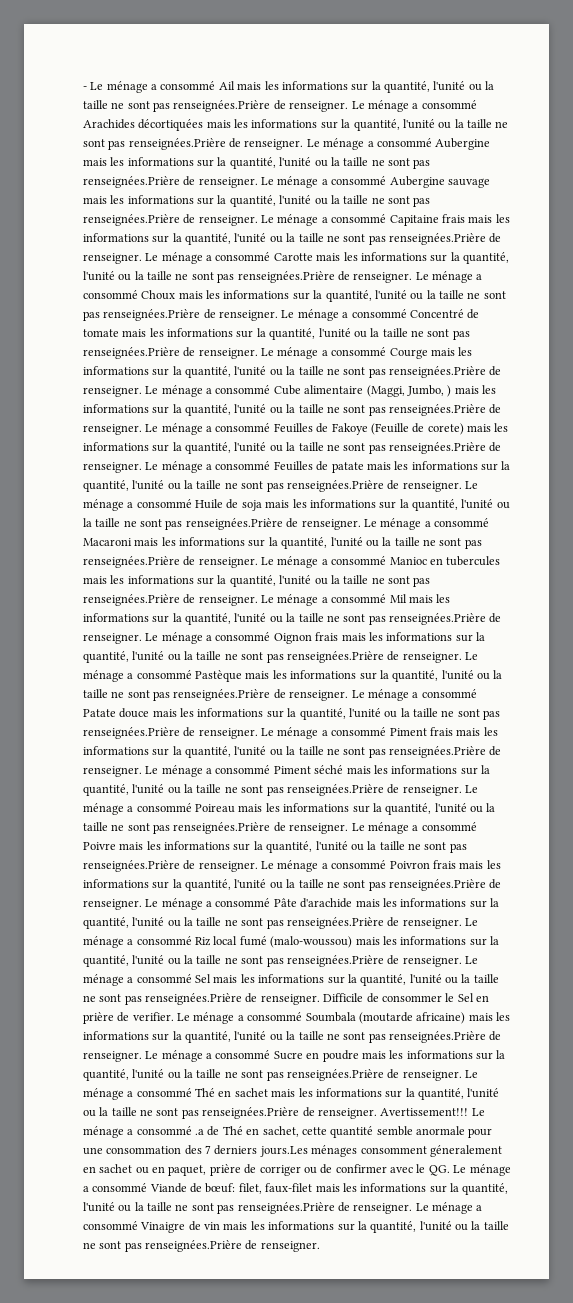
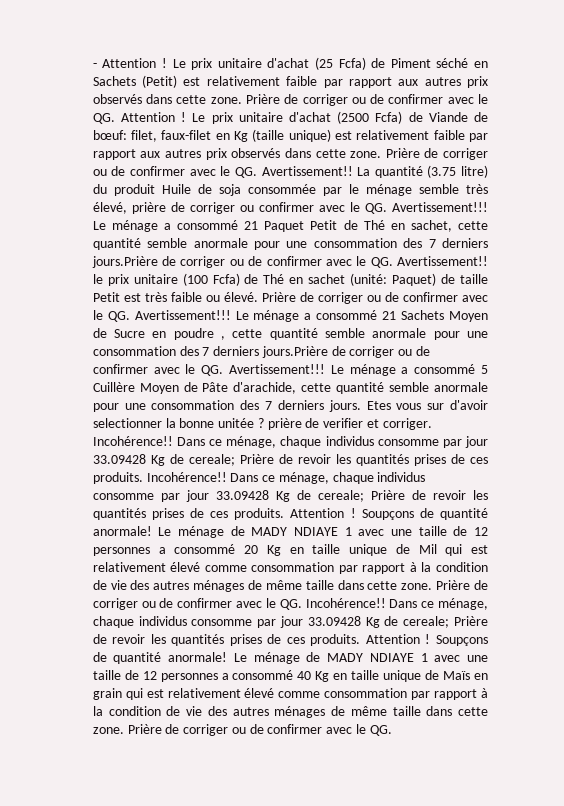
[90,81,495,93] [82,100,477,112] [82,119,509,131] [82,138,491,150] [82,157,431,169] [82,176,490,188] [82,195,431,207] [82,214,510,226] [82,233,502,245] [82,252,510,264] [82,271,483,283] [82,290,506,302] [82,309,480,321] [82,328,470,340] [82,347,473,359] [82,366,502,378] [82,385,497,397] [82,404,502,416] [82,423,509,435] [82,442,502,454] [82,461,511,473] [82,480,479,492] [82,499,510,511] [82,518,490,530] [82,537,482,549] [82,556,501,568] [82,575,431,587] [82,594,451,606] [82,613,502,625] [82,632,486,644] [82,651,479,663] [82,670,503,682] [82,689,477,701] [82,708,501,720] [82,727,498,739] [82,746,502,758] [82,765,491,777] [82,784,479,796] [82,803,496,815] [82,822,477,834] [82,841,467,853] [82,860,501,872] [82,879,502,891] [82,898,500,910] [82,917,479,929] [82,936,500,948] [82,955,479,967] [82,974,499,986] [82,993,490,1005] [82,1012,511,1024] [82,1031,502,1043] [82,1050,506,1062] [82,1069,479,1081] [82,1088,500,1100] [82,1107,485,1119] [82,1126,205,1138] Le ménage a consommé Ail mais les informations sur la quantité, l'unité ou la taille ne sont pas renseignées.Prière de renseigner. Le ménage a consommé Arachides décortiquées mais les informations sur la quantité, l'unité ou la taille ne sont pas renseignées.Prière de renseigner. Le ménage a consommé Aubergine mais les informations sur la quantité, l'unité ou la taille ne sont pas renseignées.Prière de renseigner. Le ménage a consommé Aubergine sauvage mais les informations sur la quantité, l'unité ou la taille ne sont pas renseignées.Prière de renseigner. Le ménage a consommé Capitaine frais mais les informations sur la quantité, l'unité ou la taille ne sont pas renseignées.Prière de renseigner. Le ménage a consommé Carotte mais les informations sur la quantité, l'unité ou la taille ne sont pas renseignées.Prière de renseigner. Le ménage a consommé Choux mais les informations sur la quantité, l'unité ou la taille ne sont pas renseignées.Prière de renseigner. Le ménage a consommé Concentré de tomate mais les informations sur la quantité, l'unité ou la taille ne sont pas renseignées.Prière de renseigner. Le ménage a consommé Courge mais les informations sur la quantité, l'unité ou la taille ne sont pas renseignées.Prière de renseigner. Le ménage a consommé Cube alimentaire (Maggi, Jumbo, ) mais les informations sur la quantité, l'unité ou la taille ne sont pas renseignées.Prière de renseigner. Le ménage a consommé Feuilles de Fakoye (Feuille de corete) mais les informations sur la quantité, l'unité ou la taille ne sont pas renseignées.Prière de renseigner. Le ménage a consommé Feuilles de patate mais les informations sur la quantité, l'unité ou la taille ne sont pas renseignées.Prière de renseigner. Le ménage a consommé Huile de soja mais les informations sur la quantité, l'unité ou la taille ne sont pas renseignées.Prière de renseigner. Le ménage a consommé Macaroni mais les informations sur la quantité, l'unité ou la taille ne sont pas renseignées.Prière de renseigner. Le ménage a consommé Manioc en tubercules mais les informations sur la quantité, l'unité ou la taille ne sont pas renseignées.Prière de renseigner. Le ménage a consommé Mil mais les informations sur la quantité, l'unité ou la taille ne sont pas renseignées.Prière de renseigner. Le ménage a consommé Oignon frais mais les informations sur la quantité, l'unité ou la taille ne sont pas renseignées.Prière de renseigner. Le ménage a consommé Pastèque mais les informations sur la quantité, l'unité ou la taille ne sont pas renseignées.Prière de renseigner. Le ménage a consommé Patate douce mais les informations sur la quantité, l'unité ou la taille ne sont pas renseignées.Prière de renseigner. Le ménage a consommé Piment frais mais les informations sur la quantité, l'unité ou la taille ne sont pas renseignées.Prière de renseigner. Le ménage a consommé Piment séché mais les informations sur la quantité, l'unité ou la taille ne sont pas renseignées.Prière de renseigner. Le ménage a consommé Poireau mais les informations sur la quantité, l'unité ou la taille ne sont pas renseignées.Prière de renseigner. Le ménage a consommé Poivre mais les informations sur la quantité, l'unité ou la taille ne sont pas renseignées.Prière de renseigner. Le ménage a consommé Poivron frais mais les informations sur la quantité, l'unité ou la taille ne sont pas renseignées.Prière de renseigner. Le ménage a consommé Pâte d'arachide mais les informations sur la quantité, l'unité ou la taille ne sont pas renseignées.Prière de renseigner. Le ménage a consommé Riz local fumé (malo-woussou) mais les informations sur la quantité, l'unité ou la taille ne sont pas renseignées.Prière de renseigner. Le ménage a consommé Sel mais les informations sur la quantité, l'unité ou la taille ne sont pas renseignées.Prière de renseigner. Difficile de consommer le Sel en prière de verifier. Le ménage a consommé Soumbala (moutarde africaine) mais les informations sur la quantité, l'unité ou la taille ne sont pas renseignées.Prière de renseigner. Le ménage a consommé Sucre en poudre mais les informations sur la quantité, l'unité ou la taille ne sont pas renseignées.Prière de renseigner. Le ménage a consommé Thé en sachet mais les informations sur la quantité, l'unité ou la taille ne sont pas renseignées.Prière de renseigner. Avertissement!!! Le ménage a consommé .a -> [102,57,489,70] [92,75,488,88] [92,94,488,106] [92,111,488,124] [92,129,489,142] [92,148,488,160] [92,165,488,178] [92,184,489,196] [92,202,489,214] [92,220,338,232] Attention ! Le prix unitaire d'achat (25 Fcfa) de Piment séché en Sachets (Petit) est relativement faible par rapport aux autres prix observés dans cette zone. Prière de corriger ou de confirmer avec le QG. Attention ! Le prix unitaire d'achat (2500 Fcfa) de Viande de bœuf: filet, faux-filet en Kg (taille unique) est relativement faible par rapport aux autres prix observés dans cette zone. Prière de corriger ou de confirmer avec le QG. Avertissement!! La quantité (3.75 litre) du produit Huile de soja consommée par le ménage semble très élevé, prière de corriger ou confirmer avec le QG. Avertissement!!! Le ménage a consommé 21 Paquet Petit
[259,1145,502,1157] [82,1164,511,1176] [82,1183,509,1195] [82,1202,483,1214] [82,1221,509,1233] [82,1240,320,1252] jours.Les ménages consomment géneralement en sachet ou en paquet, prière de corriger ou de confirmer avec le QG. Le ménage a consommé Viande de bœuf: filet, faux-filet mais les informations sur la quantité, l'unité ou la taille ne sont pas renseignées.Prière de renseigner. Le ménage a consommé Vinaigre de vin mais les informations sur la quantité, l'unité ou la taille ne sont pas renseignées.Prière de renseigner. -> [91,256,489,268] [92,273,488,286] [92,292,488,304] [92,310,488,322] [92,328,488,340] [92,346,430,358] [92,364,488,376] [92,382,488,394] [92,400,489,412] [92,418,432,430] [92,436,488,448] [92,454,488,466] [92,472,426,484] [92,490,489,502] [92,508,488,520] [92,526,488,538] [92,544,489,556] [92,562,488,574] [92,580,489,592] [92,598,488,610] [92,616,488,628] [92,634,489,646] [92,652,488,664] [92,670,489,682] [92,688,488,700] [92,706,488,718] [92,724,392,736] jours.Prière de corriger ou de confirmer avec le QG. Avertissement!! le prix unitaire (100 Fcfa) de Thé en sachet (unité: Paquet) de taille Petit est très faible ou élevé. Prière de corriger ou de confirmer avec le QG. Avertissement!!! Le ménage a consommé 21 Sachets Moyen de Sucre en poudre , cette quantité semble anormale pour une consommation des 7 derniers jours.Prière de corriger ou de confirmer avec le QG. Avertissement!!! Le ménage a consommé 5 Cuillère Moyen de Pâte d'arachide, cette quantité semble anormale pour une consommation des 7 derniers jours. Etes vous sur d'avoir selectionner la bonne unitée ? prière de verifier et corriger. Incohérence!! Dans ce ménage, chaque individus consomme par jour 33.09428 Kg de cereale; Prière de revoir les quantités prises de ces produits. Incohérence!! Dans ce ménage, chaque individus consomme par jour 33.09428 Kg de cereale; Prière de revoir les quantités prises de ces produits. Attention ! Soupçons de quantité anormale! Le ménage de MADY NDIAYE 1 avec une taille de 12 personnes a consommé 20 Kg en taille unique de Mil qui est relativement élevé comme consommation par rapport à la condition de vie des autres ménages de même taille dans cette zone. Prière de corriger ou de confirmer avec le QG. Incohérence!! Dans ce ménage, chaque individus consomme par jour 33.09428 Kg de cereale; Prière de revoir les quantités prises de ces produits. Attention ! Soupçons de quantité anormale! Le ménage de MADY NDIAYE 1 avec une taille de 12 personnes a consommé 40 Kg en taille unique de Maïs en grain qui est relativement élevé comme consommation par rapport à la condition de vie des autres ménages de même taille dans cette zone. Prière de corriger ou de confirmer avec le QG.

